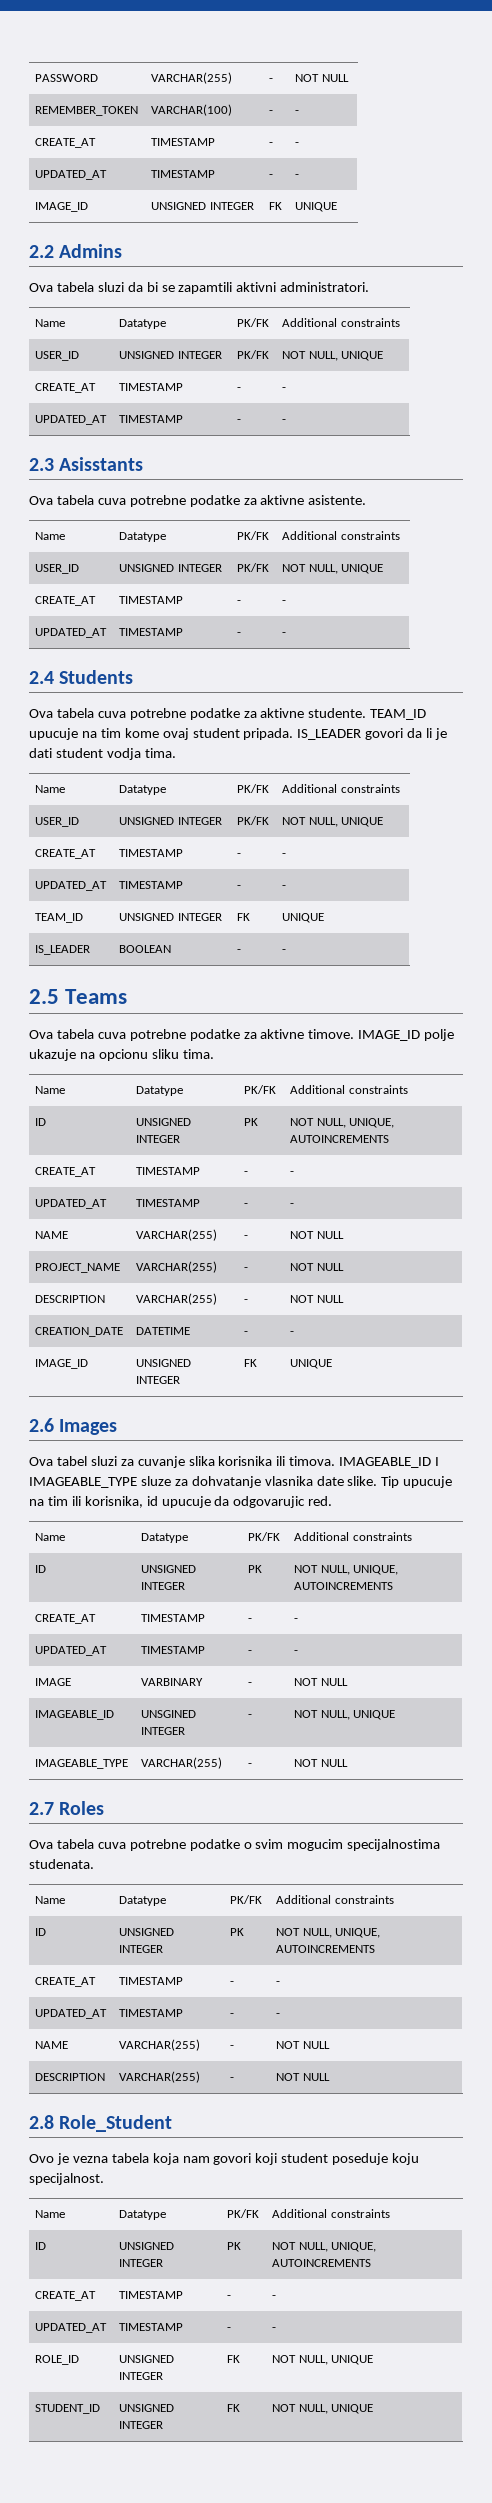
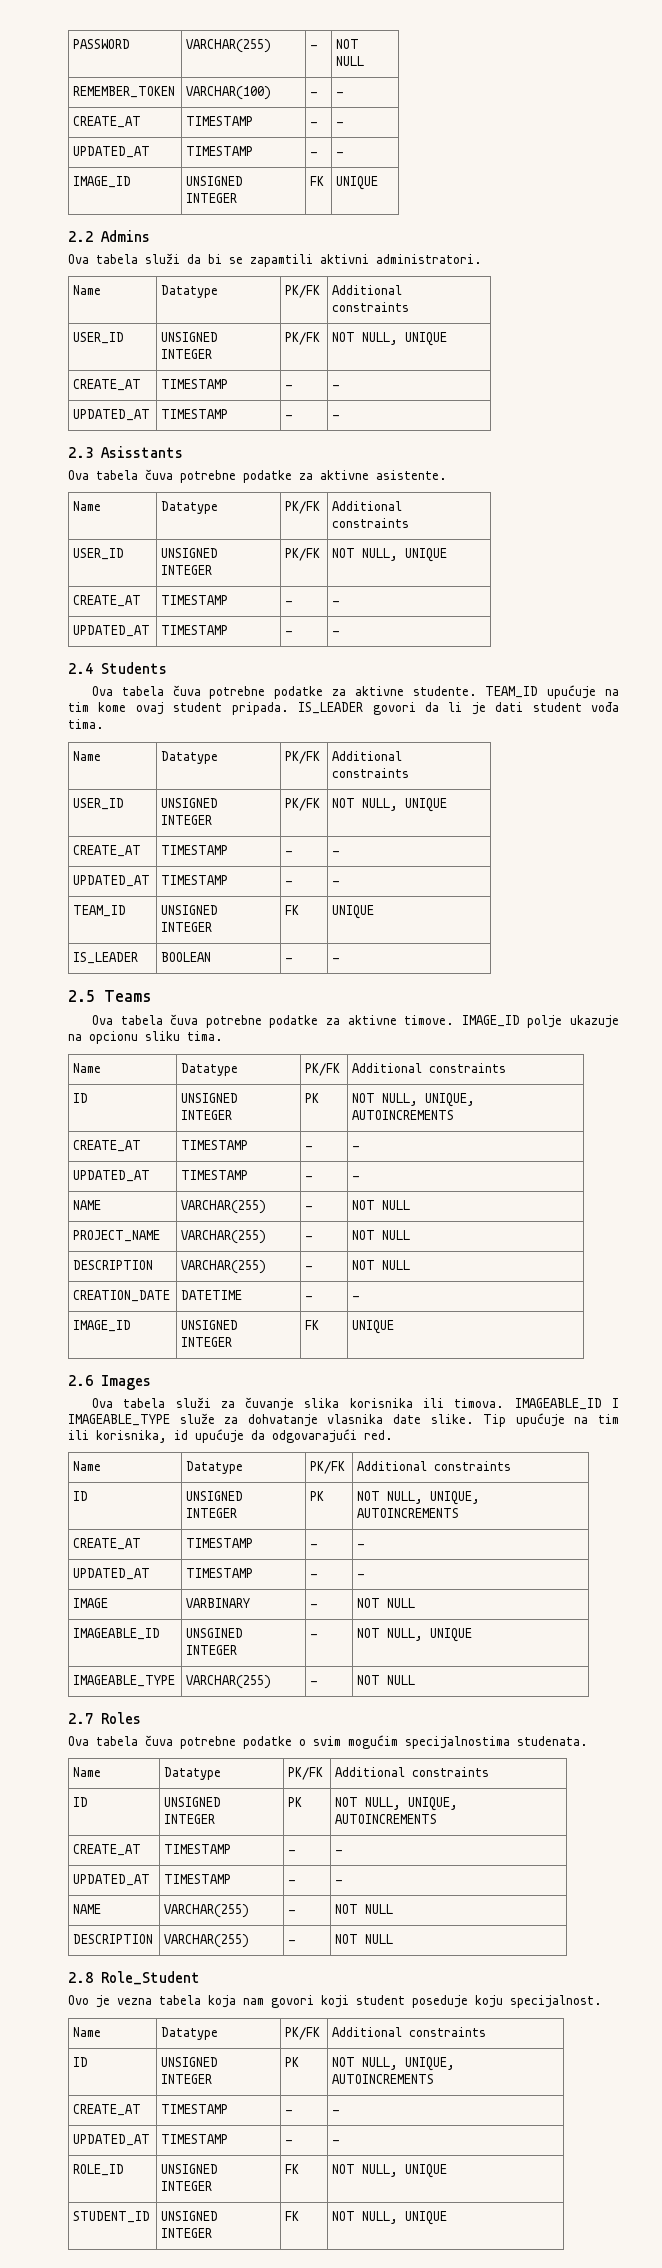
[97,282,124,292] sluzi -> [145,253,180,264] služi
[97,498,126,505] cuva -> [145,469,173,480] čuva
[97,711,126,718] cuva -> [172,685,201,696] čuva
[29,728,78,740] upucuje -> [547,685,597,699] upućuje
[106,748,141,760] vodja -> [591,702,620,712] vođa
[97,1032,126,1039] cuva -> [170,1014,199,1025] čuva
[56,1456,185,1468] tabel sluzi za cuvanje -> [123,1397,295,1411] tabela služi za čuvanje
[140,1476,171,1486] sluze -> [179,1413,215,1424] služe
[403,1476,453,1488] upucuje -> [515,1413,565,1427] upućuje
[161,1496,306,1508] upucuje da odgovarujic -> [195,1429,357,1443] upućuje da odgovarajući
[97,1842,126,1849] cuva -> [145,1735,173,1746] čuva
[287,1839,344,1851] mogucim -> [348,1735,398,1749] mogućim

